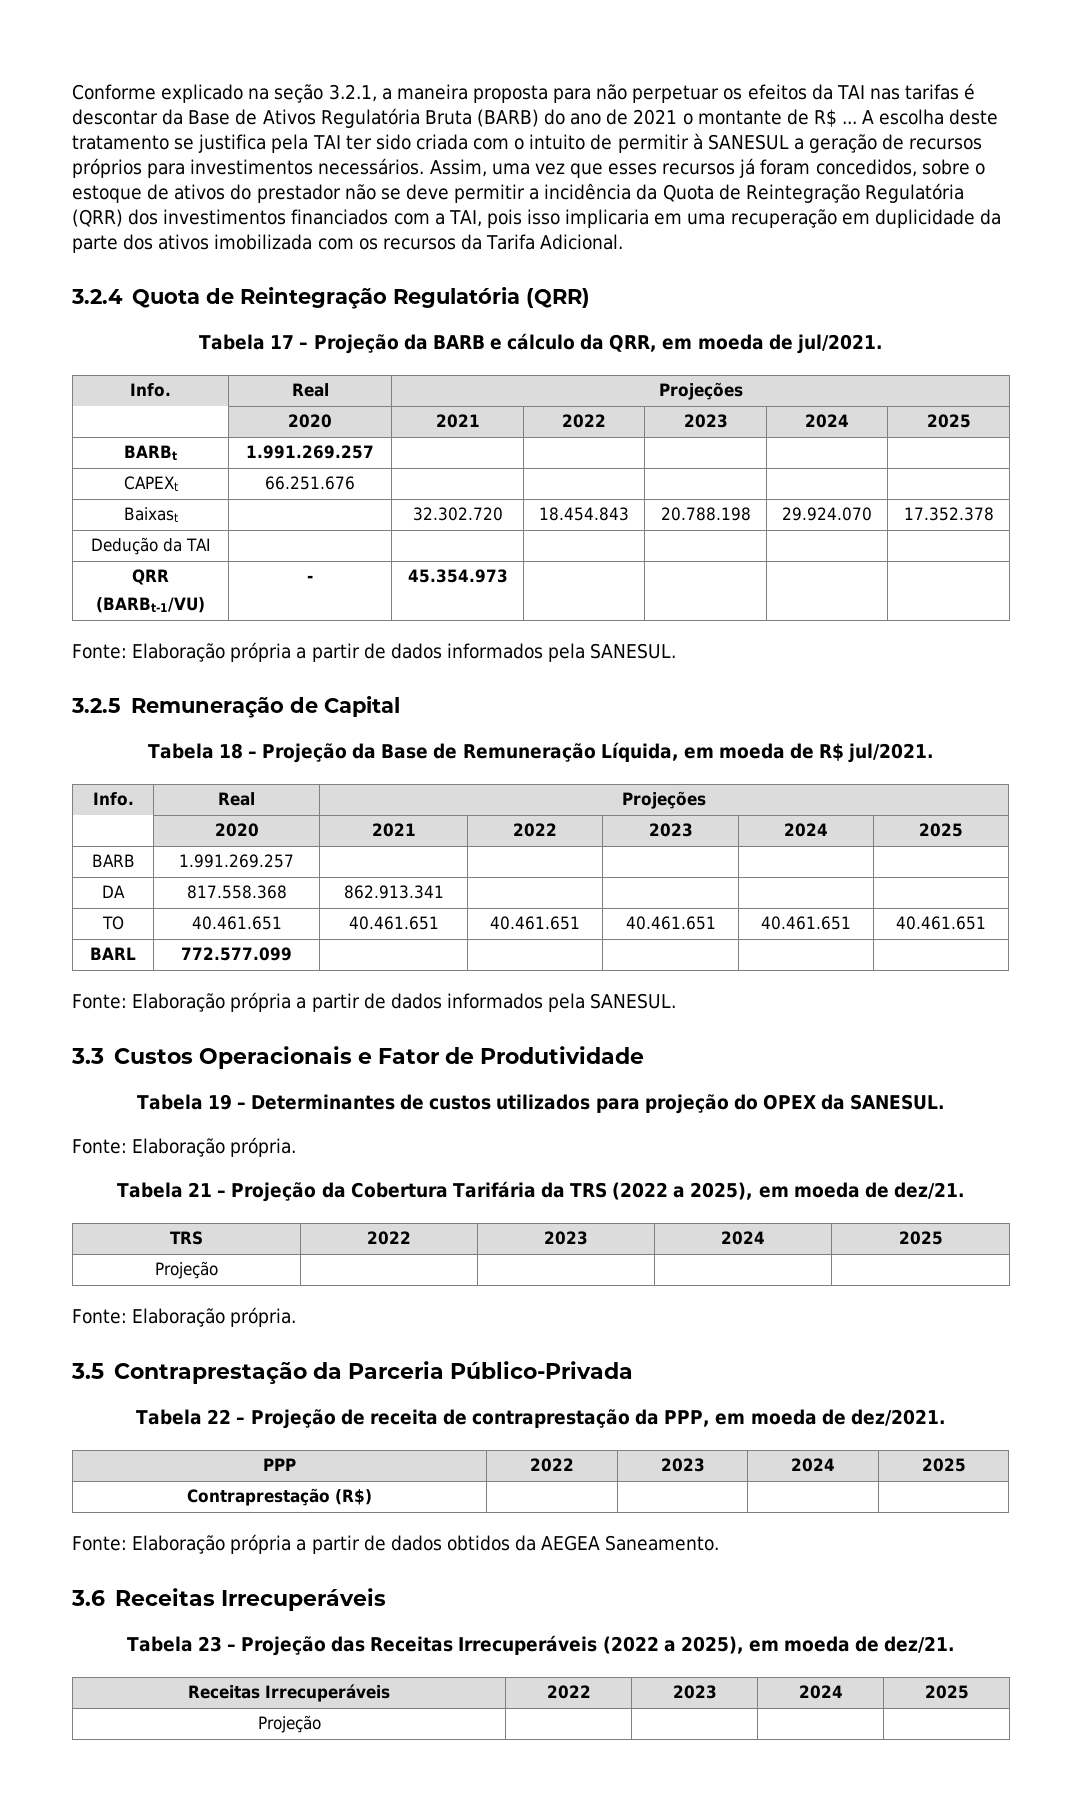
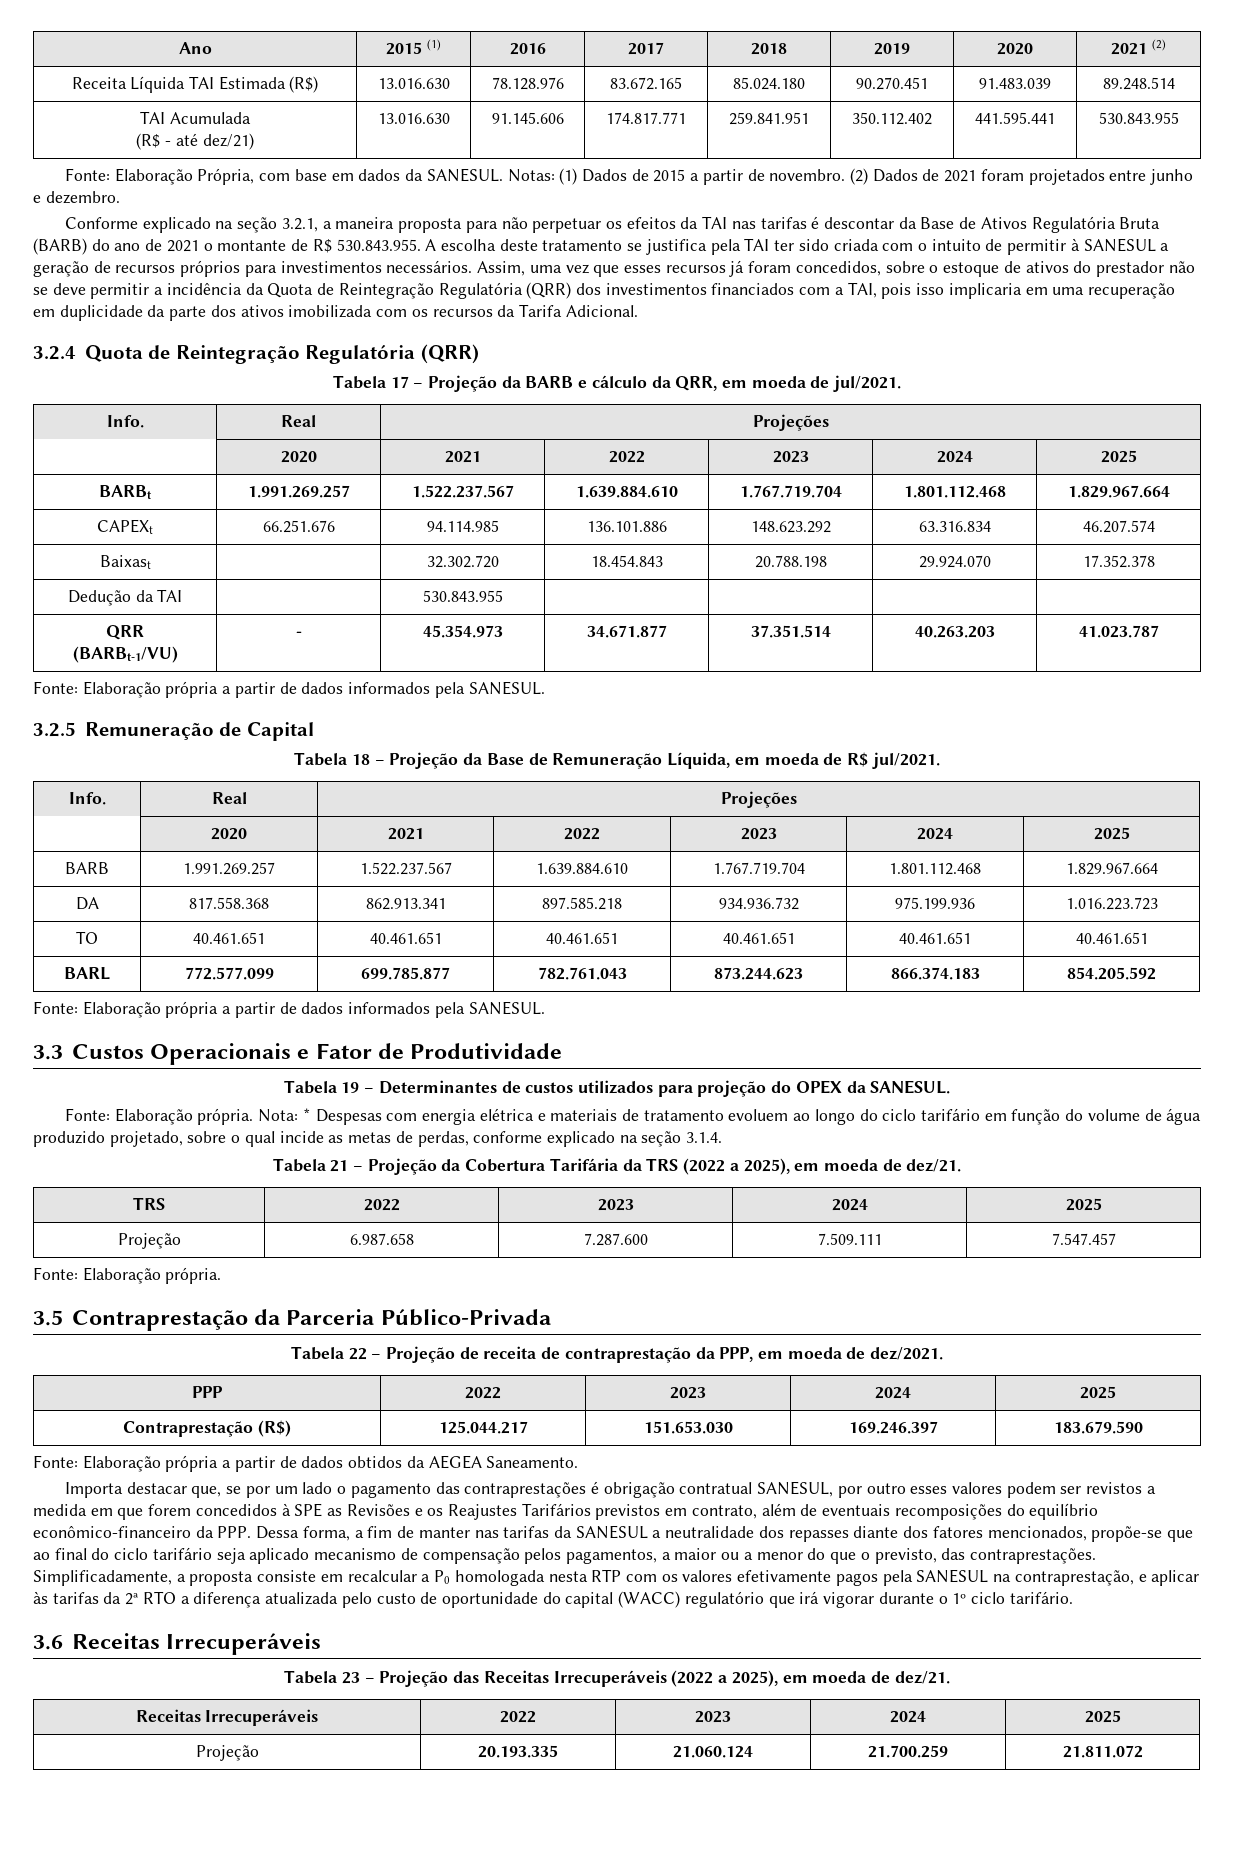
(72, 92) none -> [178,42,212,54] [386,39,441,55] [509,43,546,55] [628,42,664,55] [751,43,787,55] [874,43,910,55] [997,43,1033,55] [1111,39,1166,55] [71,76,319,93] [377,78,450,89] [491,77,564,90] [610,77,682,90] [733,77,805,90] [856,77,928,90] [979,78,1051,89] [1102,77,1175,90] [140,111,251,124] [136,133,254,150] [377,113,450,124] [491,112,564,124] [606,112,686,124] [729,112,809,125] [852,112,932,125] [975,112,1055,124] [1098,112,1179,124] [64,168,1194,185] [33,191,120,204] Ano | 2015 (1) | 2016 | 2017 | 2018 | 2019 | 2020 | 2021 (2) // Receita Líquida TAI Estimada (R$) | 13.016.630 | 78.128.976 | 83.672.165 | 85.024.180 | 90.270.451 | 91.483.039 | 89.248.514 // TAI Acumulada // (R$ - até dez/21) | 13.016.630 | 91.145.606 | 174.817.771 | 259.841.951 | 350.112.402 | 441.595.441 | 530.843.955 // Fonte: Elaboração Própria, com base em dados da SANESUL. Notas: (1) Dados de 2015 a partir de novembro. (2) Dados de 2021 foram projetados entre junho e dezembro. //
[842,121,858,124] ... -> [336,239,421,251] 530.843.955.
[123,476,178,491] [265,476,355,490] | | | | // CAPEXt | 66.251.676 | | | | | -> [411,485,514,498] [575,486,678,498] [739,485,842,498] [903,486,1006,498] [1067,485,1170,498] [97,519,153,534] [262,520,335,533] [426,520,499,532] [586,521,667,532] [750,521,831,533] [918,521,991,532] [1082,520,1155,533] 1.522.237.567 | 1.639.884.610 | 1.767.719.704 | 1.801.112.468 | 1.829.967.664 // CAPEXt | 66.251.676 | 94.114.985 | 136.101.886 | 148.623.292 | 63.316.834 | 46.207.574
(211, 544) none -> [422,590,503,602] 530.843.955
(508, 576) | | | -> [586,625,667,638] [750,625,831,638] [914,626,995,638] [1078,625,1159,638] 34.671.877 | 37.351.514 | 40.263.203 | 41.023.787
(294, 861) | | | | -> [359,862,452,875] [536,863,628,874] [712,862,805,874] [889,863,981,875] [1065,862,1158,875] 1.522.237.567 | 1.639.884.610 | 1.767.719.704 | 1.801.112.468 | 1.829.967.664
(444, 892) | | | -> [542,897,622,910] [718,897,799,910] [895,897,975,909] [1065,897,1158,910] 897.585.218 | 934.936.732 | 975.199.936 | 1.016.223.723
(292, 954) | | | | -> [361,967,450,980] [537,967,627,980] [714,967,803,980] [890,967,980,980] [1067,967,1156,980] 699.785.877 | 782.761.043 | 873.244.623 | 866.374.183 | 854.205.592
(297, 1147) none -> [258,1108,1202,1125] [33,1131,723,1147] Nota: * Despesas com energia elétrica e materiais de tratamento evoluem ao longo do ciclo tarifário em função do volume de água produzido projetado, sobre o qual incide as metas de perdas, conforme explicado na seção 3.1.4.
(218, 1270) | | | -> [349,1233,414,1245] [583,1233,648,1246] [817,1233,882,1245] [1051,1233,1116,1245] 6.987.658 | 7.287.600 | 7.509.111 | 7.547.457
(372, 1497) | | | -> [438,1421,528,1434] [643,1421,733,1434] [848,1421,938,1434] [1053,1421,1143,1434] 125.044.217 | 151.653.030 | 169.246.397 | 183.679.590
(720, 1543) none -> [64,1481,1156,1498] [33,1503,1099,1520] [33,1525,1193,1542] [33,1547,1096,1564] [33,1569,1200,1586] [33,1591,1073,1608] // Importa destacar que, se por um lado o pagamento das contraprestações é obrigação contratual SANESUL, por outro esses valores podem ser revistos a medida em que forem concedidos à SPE as Revisões e os Reajustes Tarifários previstos em contrato, além de eventuais recomposições do equilíbrio econômico-financeiro da PPP. Dessa forma, a fim de manter nas tarifas da SANESUL a neutralidade dos repasses diante dos fatores mencionados, propõe-se que ao final do ciclo tarifário seja aplicado mecanismo de compensação pelos pagamentos, a maior ou a menor do que o previsto, das contraprestações. Simplificadamente, a proposta consiste em recalcular a P0 homologada nesta RTP com os valores efetivamente pagos pela SANESUL na contraprestação, e aplicar às tarifas da 2ª RTO a diferença atualizada pelo custo de oportunidade do capital (WACC) regulatório que irá vigorar durante o 1º ciclo tarifário.
(321, 1724) | | | -> [478,1745,558,1758] [673,1746,753,1758] [868,1745,948,1758] [1062,1745,1143,1758] 20.193.335 | 21.060.124 | 21.700.259 | 21.811.072

